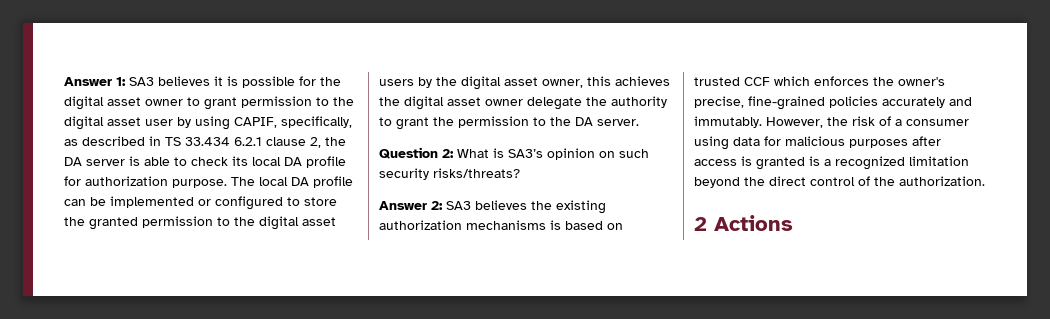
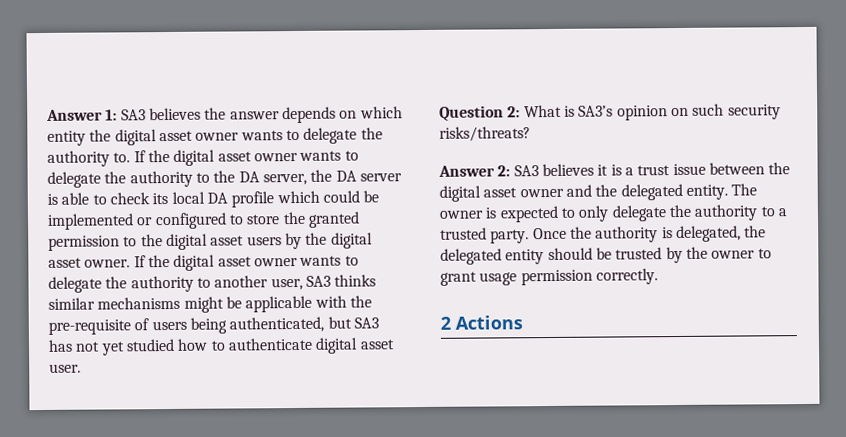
[214,76,341,88] [64,96,354,110] [64,116,352,130] [64,136,321,148] it is possible for the digital asset owner to grant permission to the digital asset user by using CAPIF, specifically, as described in TS 33.434 6.2.1 clause 2, -> [204,106,403,124] [47,127,383,146] [47,149,359,167] [47,170,307,188] the answer depends on which entity the digital asset owner wants to delegate the authority to. If the digital asset owner wants to delegate the authority to the DA server,
[64,176,353,188] [64,199,86,206] for authorization purpose. The local DA profile can -> [276,190,360,204] which could
[542,76,670,88] [379,96,667,110] [379,116,639,130] owner, this achieves the digital asset owner delegate the authority to grant the permission to the DA server. -> [84,254,359,271] [48,274,377,293] [48,295,372,313] [48,316,379,335] [48,337,395,356] [49,363,81,373] owner. If the digital asset owner wants to delegate the authority to another user, SA3 thinks similar mechanisms might be applicable with the pre-requisite of users being authenticated, but SA3 has not yet studied how to authenticate digital asset user.
[531,200,606,214] [379,220,623,230] [694,76,945,86] [694,96,972,110] [694,116,969,128] [694,136,941,150] [694,156,969,170] [694,176,985,188] the existing authorization mechanisms is based on trusted CCF which enforces the owner's precise, fine-grained policies accurately and immutably. However, the risk of a consumer using data for malicious purposes after access is granted is a recognized limitation beyond the direct control of the authorization. -> [597,162,791,176] [439,183,758,202] [439,204,787,223] [440,225,767,244] [440,246,772,265] [440,268,658,286] it is a trust issue between the digital asset owner and the delegated entity. The owner is expected to only delegate the authority to a trusted party. Once the authority is delegated, the delegated entity should be trusted by the owner to grant usage permission correctly.

